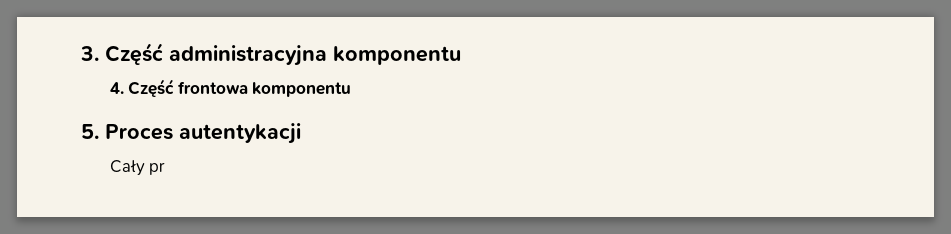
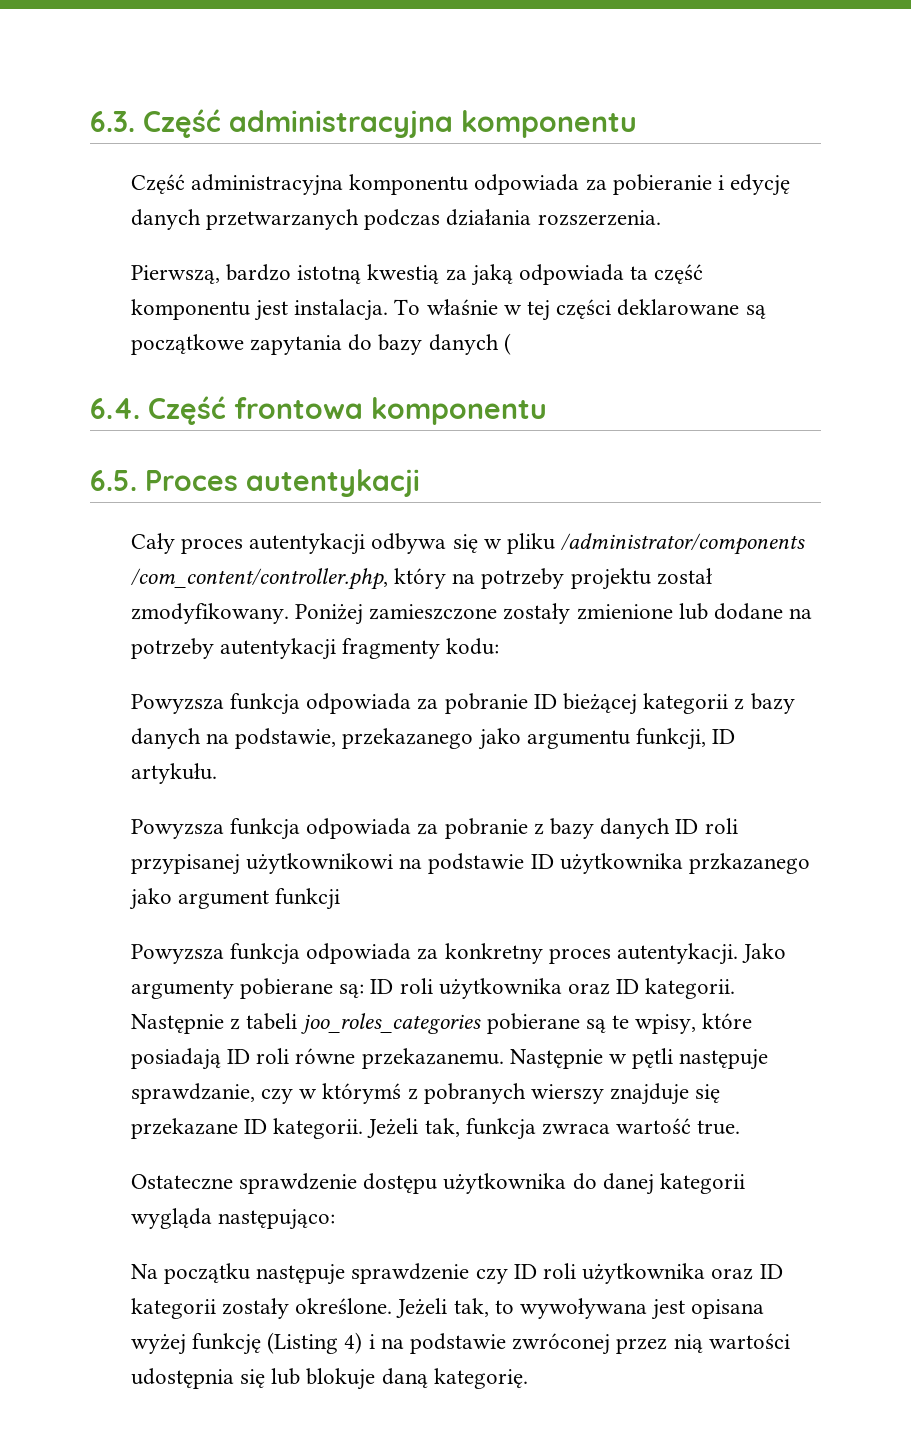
[80,46,99,61] 3. -> [90,111,135,132] 6.3.
[109,82,124,94] 4. -> [130,174,791,196] [130,209,661,230] [130,264,704,286] [130,299,766,321] [130,333,511,355] [90,398,140,419] Część administracyjna komponentu odpowiada za pobieranie i edycję danych przetwarzanych podczas działania rozszerzenia. // Pierwszą, bardzo istotną kwestią za jaką odpowiada ta część komponentu jest instalacja. To właśnie w tej części deklarowane są początkowe zapytania do bazy danych ( // 6.4.
[81,124,99,139] 5. -> [90,470,137,491] 6.5.
[149,162,166,175] pr -> [180,533,806,555] [130,568,712,590] [130,603,813,625] [130,638,500,660] [130,693,795,715] [130,728,736,750] [130,763,217,784] [130,818,738,840] [130,853,811,875] [128,888,341,910] [130,943,787,965] [130,978,736,999] [130,1013,753,1034] [130,1048,769,1070] [130,1083,721,1105] [130,1118,741,1140] [130,1173,746,1195] [130,1208,335,1230] [130,1263,783,1285] [130,1298,765,1320] [130,1332,790,1355] [130,1368,528,1390] proces autentykacji odbywa się w pliku /administrator/components /com_content/controller.php, który na potrzeby projektu został zmodyfikowany. Poniżej zamieszczone zostały zmienione lub dodane na potrzeby autentykacji fragmenty kodu: // Powyzsza funkcja odpowiada za pobranie ID bieżącej kategorii z bazy danych na podstawie, przekazanego jako argumentu funkcji, ID artykułu. // Powyzsza funkcja odpowiada za pobranie z bazy danych ID roli przypisanej użytkownikowi na podstawie ID użytkownika przkazanego jako argument funkcji // Powyzsza funkcja odpowiada za konkretny proces autentykacji. Jako argumenty pobierane są: ID roli użytkownika oraz ID kategorii. Następnie z tabeli joo_roles_categories pobierane są te wpisy, które posiadają ID roli równe przekazanemu. Następnie w pętli następuje sprawdzanie, czy w którymś z pobranych wierszy znajduje się przekazane ID kategorii. Jeżeli tak, funkcja zwraca wartość true. // Ostateczne sprawdzenie dostępu użytkownika do danej kategorii wygląda następująco: // Na początku następuje sprawdzenie czy ID roli użytkownika oraz ID kategorii zostały określone. Jeżeli tak, to wywoływana jest opisana wyżej funkcję (Listing 4) i na podstawie zwróconej przez nią wartości udostępnia się lub blokuje daną kategorię.

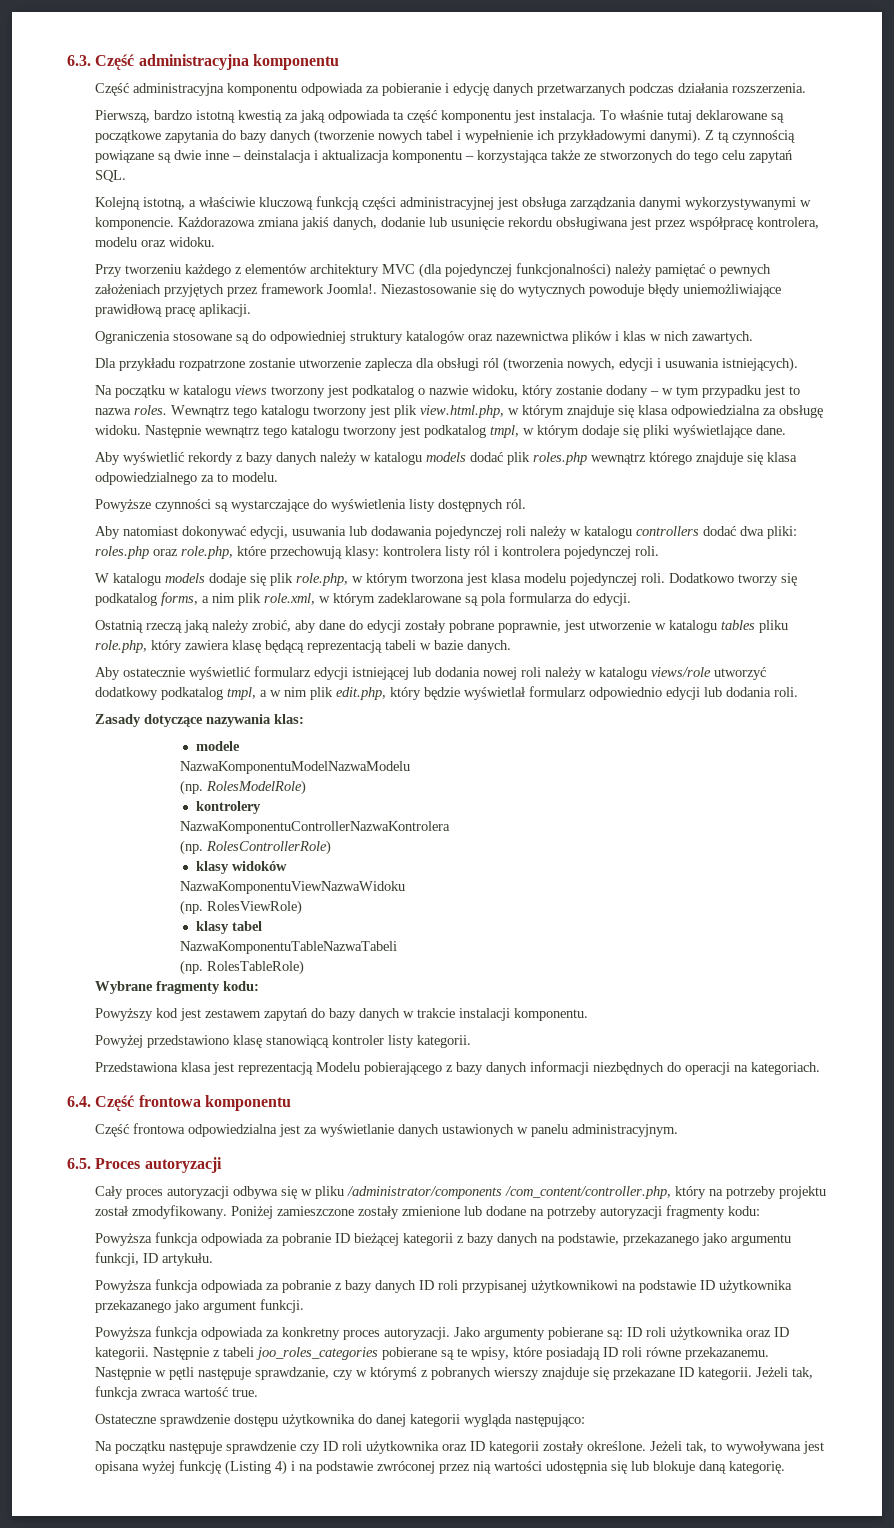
[503,299,612,321] w tej części -> [667,110,693,123] tutaj
[503,333,511,355] [90,396,547,425] ( // 6.4. Część frontowa komponentu -> [314,129,796,144] [95,150,794,163] [95,170,127,182] [95,196,812,210] [95,217,820,230] [95,237,216,247] [95,263,772,278] [95,283,782,297] [95,304,252,317] [95,331,754,344] [95,357,799,372] [95,385,801,398] [95,405,824,418] [95,425,787,438] [95,452,798,465] [95,472,279,485] [95,499,527,512] [95,526,798,539] [95,546,660,559] [95,573,798,586] [95,592,632,606] [95,620,789,633] [95,640,512,653] [95,666,767,680] [95,686,799,700] [95,714,305,727] [195,741,240,751] [180,761,411,774] [180,780,307,795] [195,801,261,814] [180,821,451,834] [180,840,332,855] [195,861,287,874] [180,881,406,894] [180,900,303,915] [195,921,262,934] [180,941,398,954] [180,960,305,975] [95,981,260,994] [95,1008,589,1021] [95,1035,472,1048] [95,1061,821,1075] [67,1095,291,1111] [95,1123,679,1137] (tworzenie nowych tabel i wypełnienie ich przykładowymi danymi). Z tą czynnością powiązane są dwie inne – deinstalacja i aktualizacja komponentu – korzystająca także ze stworzonych do tego celu zapytań SQL. // Kolejną istotną, a właściwie kluczową funkcją części administracyjnej jest obsługa zarządzania danymi wykorzystywanymi w komponencie. Każdorazowa zmiana jakiś danych, dodanie lub usunięcie rekordu obsługiwana jest przez współpracę kontrolera, modelu oraz widoku. // Przy tworzeniu każdego z elementów architektury MVC (dla pojedynczej funkcjonalności) należy pamiętać o pewnych założeniach przyjętych przez framework Joomla!. Niezastosowanie się do wytycznych powoduje błędy uniemożliwiające prawidłową pracę aplikacji. // Ograniczenia stosowane są do odpowiedniej struktury katalogów oraz nazewnictwa plików i klas w nich zawartych. // Dla przykładu rozpatrzone zostanie utworzenie zaplecza dla obsługi ról (tworzenia nowych, edycji i usuwania istniejących). // Na początku w katalogu views tworzony jest podkatalog o nazwie widoku, który zostanie dodany – w tym przypadku jest to nazwa roles. Wewnątrz tego katalogu tworzony jest plik view.html.php, w którym znajduje się klasa odpowiedzialna za obsługę widoku. Następnie wewnątrz tego katalogu tworzony jest podkatalog tmpl, w którym dodaje się pliki wyświetlające dane. // Aby wyświetlić rekordy z bazy danych należy w katalogu models dodać plik roles.php wewnątrz którego znajduje się klasa odpowiedzialnego za to modelu. // Powyższe czynności są wystarczające do wyświetlenia listy dostępnych ról. // Aby natomiast dokonywać edycji, usuwania lub dodawania pojedynczej roli należy w katalogu controllers dodać dwa pliki: roles.php oraz role.php, które przechowują klasy: kontrolera listy ról i kontrolera pojedynczej roli. // W katalogu models dodaje się plik role.php, w którym tworzona jest klasa modelu pojedynczej roli. Dodatkowo tworzy się podkatalog forms, a nim plik role.xml, w którym zadeklarowane są pola formularza do edycji. // Ostatnią rzeczą jaką należy zrobić, aby dane do edycji zostały pobrane poprawnie, jest utworzenie w katalogu tables pliku role.php, który zawiera klasę będącą reprezentacją tabeli w bazie danych. // Aby ostatecznie wyświetlić formularz edycji istniejącej lub dodania nowej roli należy w katalogu views/role utworzyć dodatkowy podkatalog tmpl, a w nim plik edit.php, który będzie wyświetlał formularz odpowiednio edycji lub dodania roli. // Zasady dotyczące nazywania klas: // modele // NazwaKomponentuModelNazwaModelu // (np. RolesModelRole) // kontrolery // NazwaKomponentuControllerNazwaKontrolera // (np. RolesControllerRole) // klasy widoków // NazwaKomponentuViewNazwaWidoku // (np. RolesViewRole) // klasy tabel // NazwaKomponentuTableNazwaTabeli // (np. RolesTableRole) // Wybrane fragmenty kodu: // Powyższy kod jest zestawem zapytań do bazy danych w trakcie instalacji komponentu. // Powyżej przedstawiono klasę stanowiącą kontroler listy kategorii. // Przedstawiona klasa jest reprezentacją Modelu pobierającego z bazy danych informacji niezbędnych do operacji na kategoriach. // 6.4. Część frontowa komponentu // Część frontowa odpowiedzialna jest za wyświetlanie danych ustawionych w panelu administracyjnym.
[246,469,420,497] autentykacji -> [144,1157,222,1173] autoryzacji
[249,533,366,555] autentykacji -> [167,1186,230,1199] autoryzacji
[219,638,500,660] [130,694,224,714] autentykacji fragmenty kodu: // Powyzsza -> [600,1205,761,1219] [95,1233,153,1246] autoryzacji fragmenty kodu: // Powyższa
[130,819,224,839] Powyzsza -> [95,1280,153,1293] Powyższa
[689,853,811,874] przkazanego -> [95,1300,172,1313] przekazanego
[275,888,341,910] [130,944,224,964] funkcji // Powyzsza -> [260,1299,305,1313] [95,1327,153,1340] funkcji. // Powyższa
[617,943,739,965] autentykacji. -> [384,1327,451,1340] autoryzacji.

